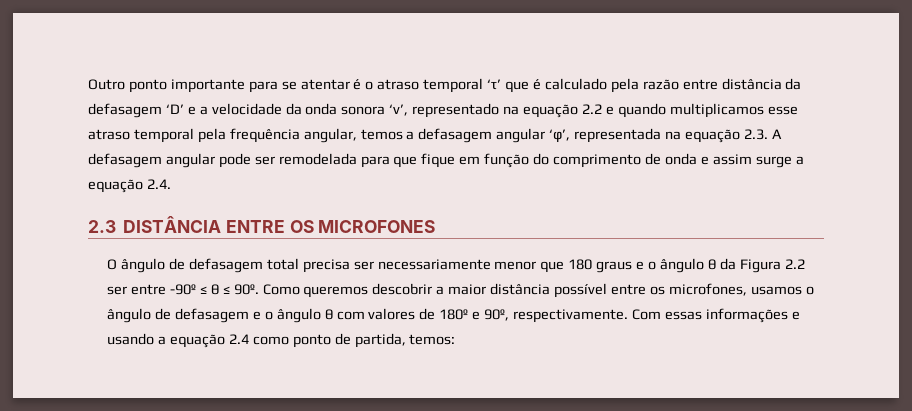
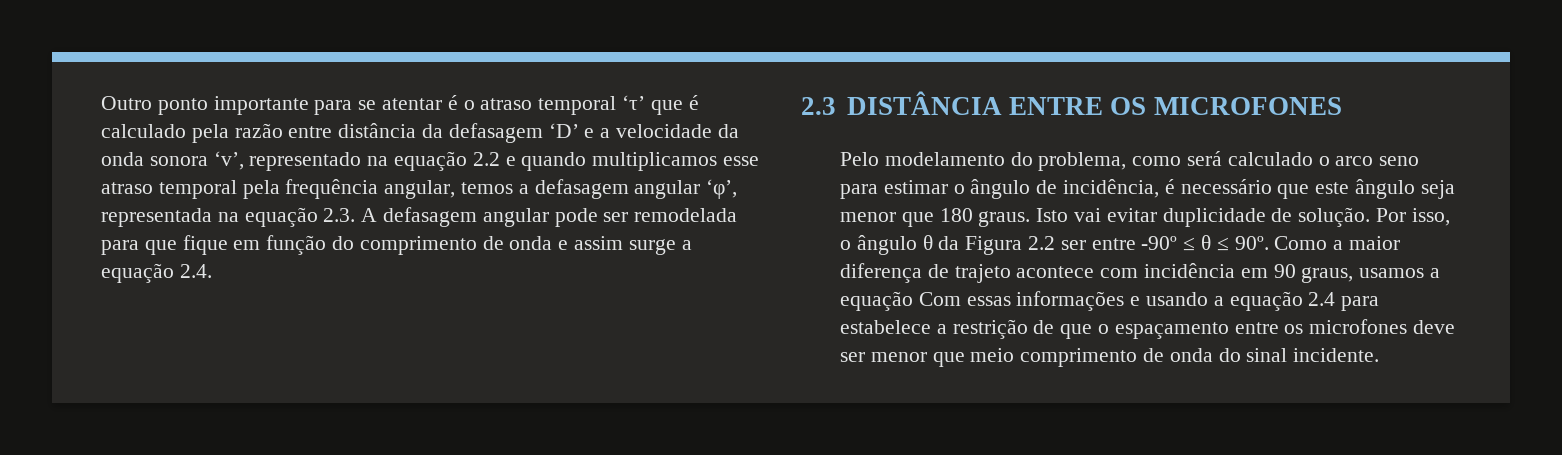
[107,258,645,273] O ângulo de defasagem total precisa ser necessariamente menor que 180 graus e -> [839,151,1420,171] [839,179,1455,199] [839,207,1450,227] Pelo modelamento do problema, como será calculado o arco seno para estimar o ângulo de incidência, é necessário que este ângulo seja menor que 180 graus. Isto vai evitar duplicidade de solução. Por isso,
[303,283,814,298] [107,308,629,323] queremos descobrir a maior distância possível entre os microfones, usamos o ângulo de defasagem e o ângulo θ com valores de 180º e 90º, respectivamente. -> [1333,236,1400,250] [839,263,1440,283] [839,291,913,311] a maior diferença de trajeto acontece com incidência em 90 graus, usamos a equação
[252,333,456,348] como ponto de partida, temos: -> [1341,296,1380,311] [839,319,1455,339] [839,348,1380,367] para estabelece a restrição de que o espaçamento entre os microfones deve ser menor que meio comprimento de onda do sinal incidente.

